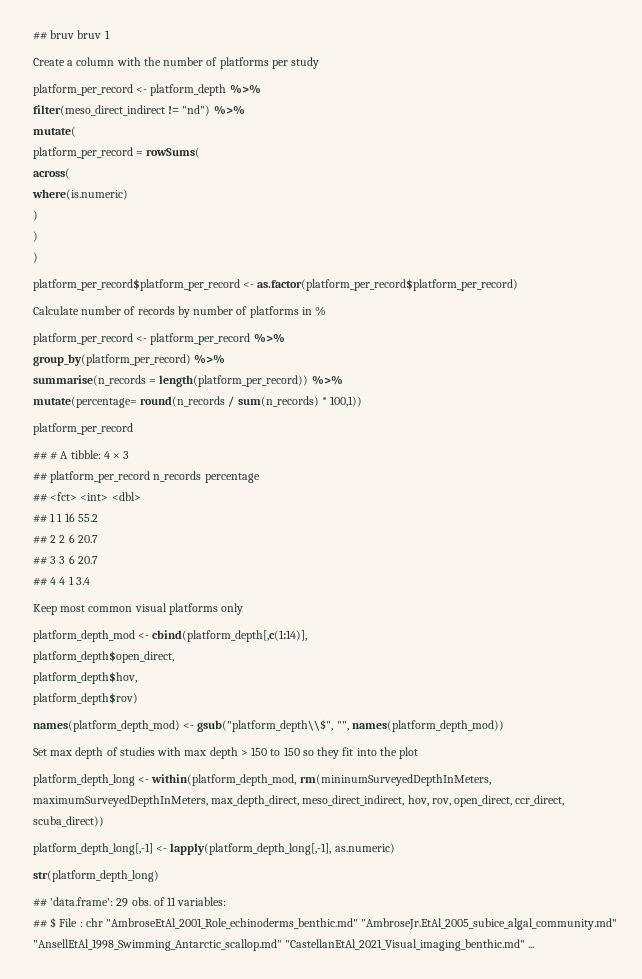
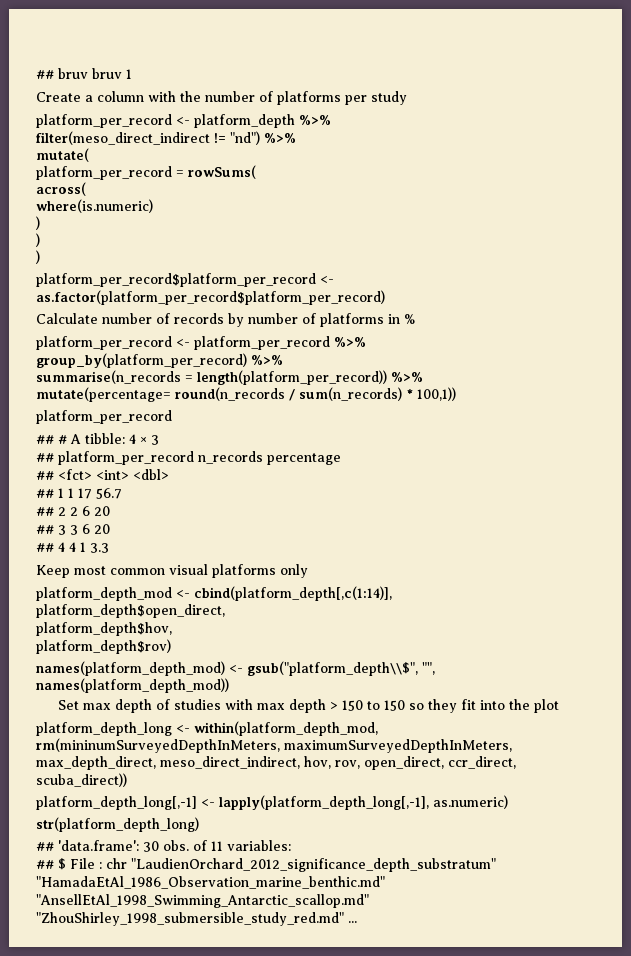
[64,513,98,522] 16 55.2 -> [78,488,122,499] 17 56.7
[77,535,98,543] 20.7 -> [94,506,110,516] 20
[77,556,98,564] 20.7 -> [94,524,110,534] 20
[75,577,90,585] 3.4 -> [90,543,109,553] 3.3
[116,898,129,907] 29 -> [143,841,159,852] 30
[106,918,618,930] [33,939,526,951] "AmbroseEtAl_2001_Role_echinoderms_benthic.md" "AmbroseJr.EtAl_2005_subice_algal_community.md" "AnsellEtAl_1998_Swimming_Antarctic_scallop.md" "CastellanEtAl_2021_Visual_imaging_benthic.md" -> [131,858,496,872] [36,876,385,889] [36,894,369,908] [36,912,344,926] "LaudienOrchard_2012_significance_depth_substratum" "HamadaEtAl_1986_Observation_marine_benthic.md" "AnsellEtAl_1998_Swimming_Antarctic_scallop.md" "ZhouShirley_1998_submersible_study_red.md"

